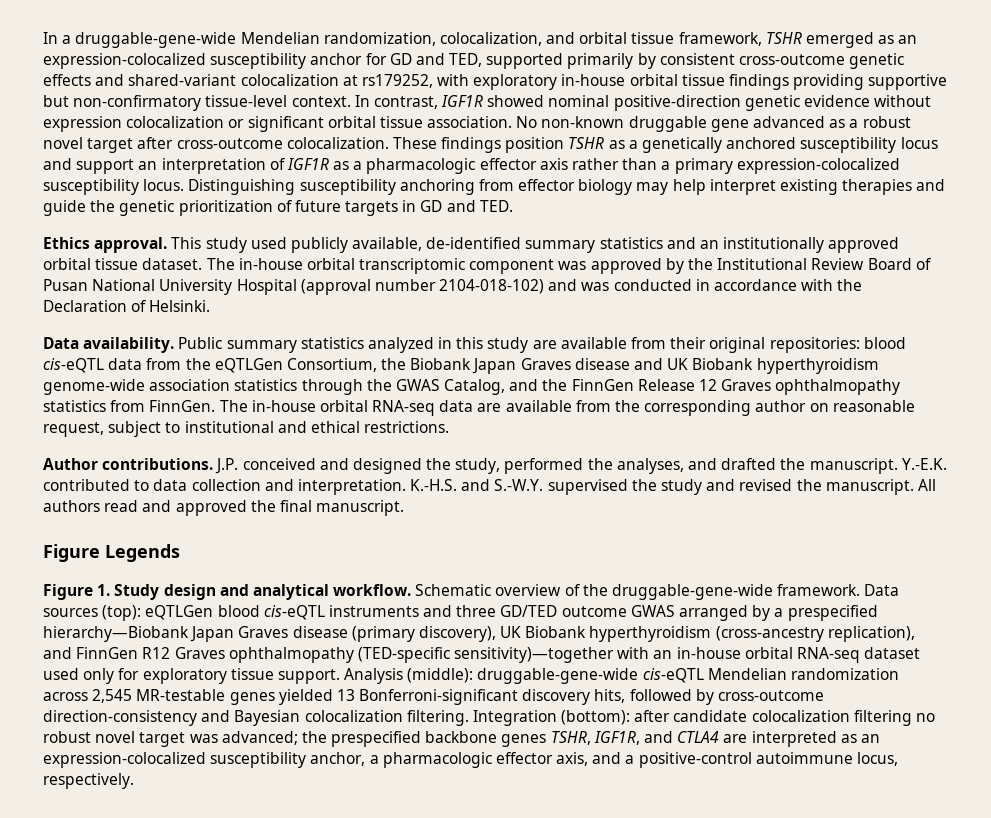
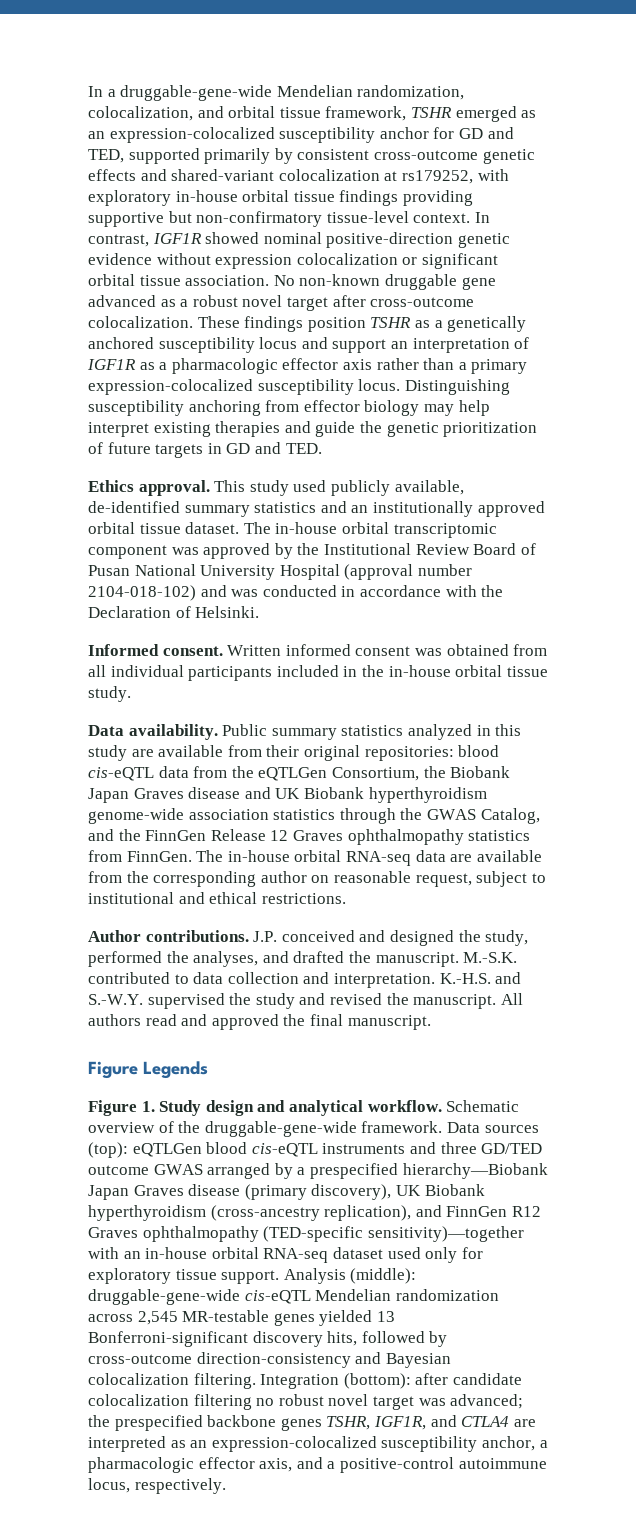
(211, 306) none -> [88,644,548,656] [88,665,548,681] [88,686,131,702] // Informed consent. Written informed consent was obtained from all individual participants included in the in-house orbital tissue study.
[901,458,947,470] Y.-E.K. -> [463,952,518,963] M.-S.K.

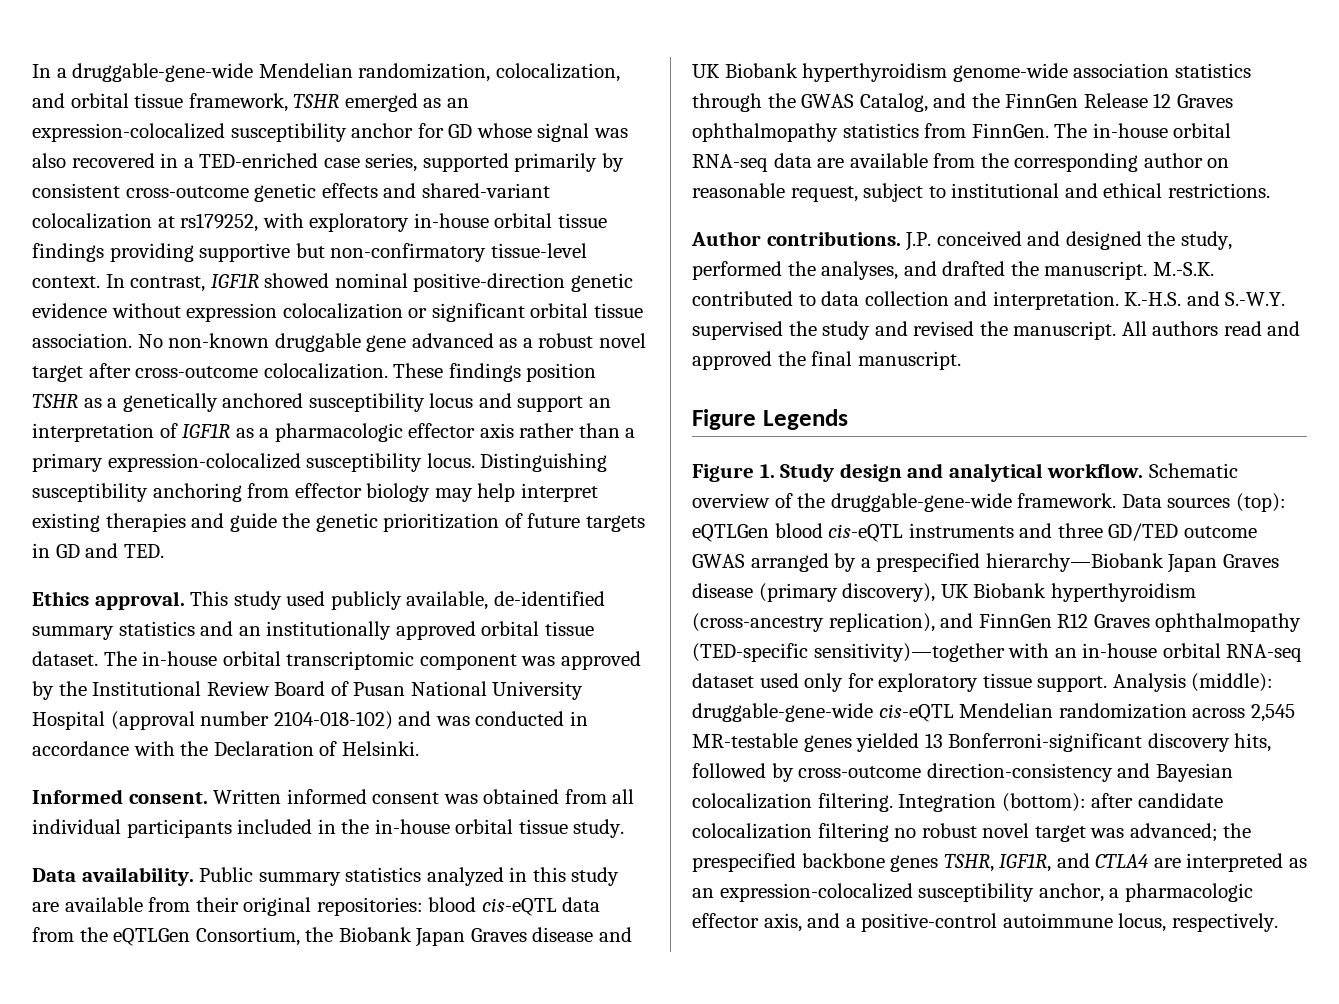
[487,127,514,139] [88,149,124,163] and TED, -> [476,123,628,142] [32,153,418,172] whose signal was also recovered in a TED-enriched case series,

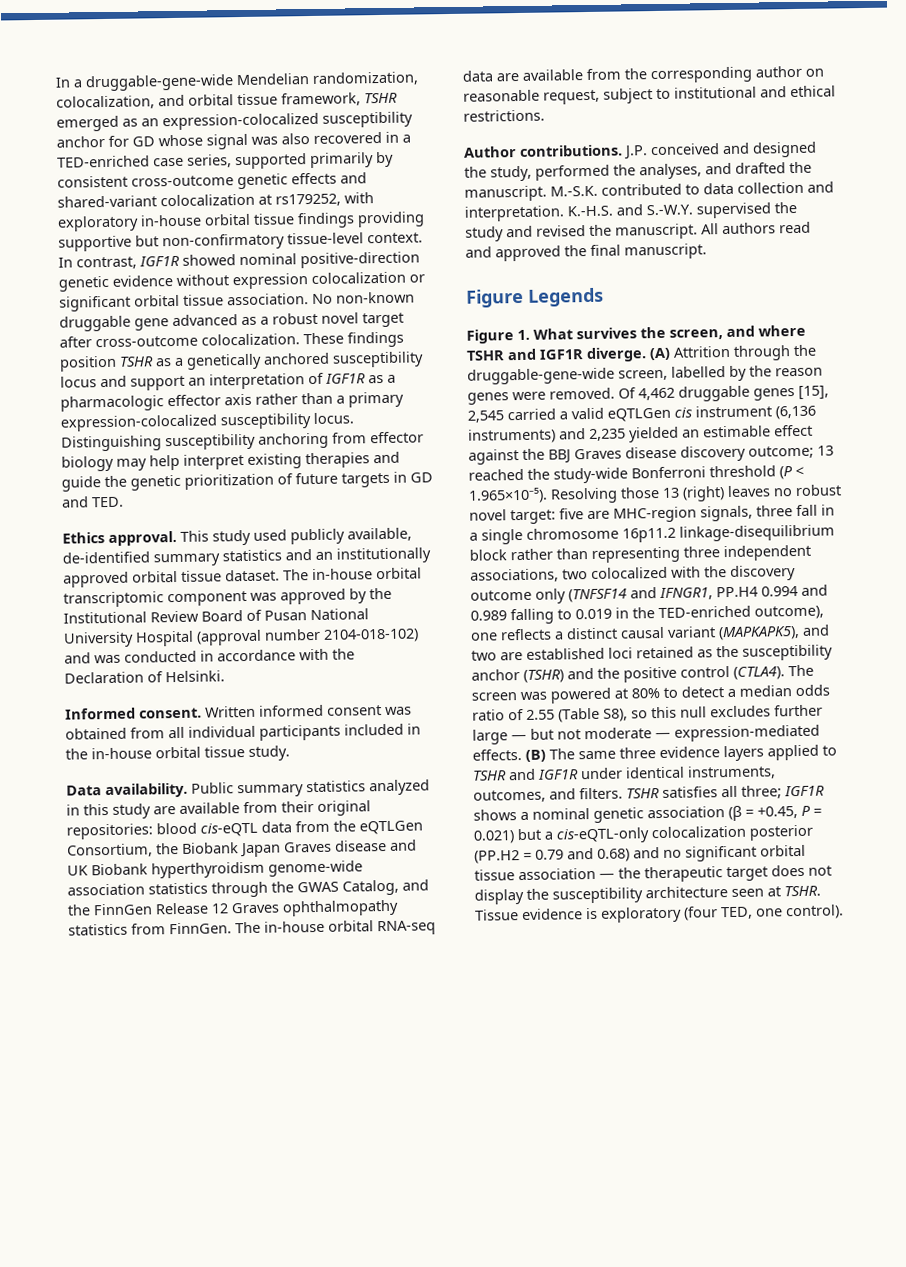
[780,463,1238,482] [692,493,1286,512] [692,523,1257,542] [692,553,1279,573] [692,583,1196,602] [692,613,1302,632] [692,643,1303,662] [692,673,1274,692] [692,703,1295,722] [692,733,1272,752] [692,763,1233,782] [692,793,1223,812] [692,823,1252,842] [692,853,1307,872] [692,883,1253,902] [692,913,1278,932] Study design and analytical workflow. Schematic overview of the druggable-gene-wide framework. Data sources (top): eQTLGen blood cis-eQTL instruments and three GD/TED outcome GWAS arranged by a prespecified hierarchy—Biobank Japan Graves disease (primary discovery), UK Biobank hyperthyroidism (cross-ancestry replication), and FinnGen R12 Graves ophthalmopathy (TED-specific sensitivity)—together with an in-house orbital RNA-seq dataset used only for exploratory tissue support. Analysis (middle): druggable-gene-wide cis-eQTL Mendelian randomization across 2,545 MR-testable genes yielded 13 Bonferroni-significant discovery hits, followed by cross-outcome direction-consistency and Bayesian colocalization filtering. Integration (bottom): after candidate colocalization filtering no robust novel target was advanced; the prespecified backbone genes TSHR, IGF1R, and CTLA4 are interpreted as an expression-colocalized susceptibility anchor, a pharmacologic effector axis, and a positive-control autoimmune locus, respectively. -> [533,324,806,340] [466,344,817,363] [467,365,823,385] [467,385,829,405] [467,405,816,423] [468,424,813,444] [468,445,834,465] [468,465,804,484] [468,484,842,504] [469,504,835,525] [469,524,835,545] [469,544,811,563] [470,565,796,583] [470,584,828,604] [470,605,824,625] [470,624,830,641] [471,644,833,661] [471,664,814,683] [471,684,830,704] [472,704,823,723] [472,724,820,745] [472,744,837,762] [472,765,776,781] [473,785,825,803] [473,805,822,823] [473,824,814,844] [474,844,806,864] [474,864,832,883] [474,885,821,905] [475,904,844,923] What survives the screen, and where TSHR and IGF1R diverge. (A) Attrition through the druggable-gene-wide screen, labelled by the reason genes were removed. Of 4,462 druggable genes [15], 2,545 carried a valid eQTLGen cis instrument (6,136 instruments) and 2,235 yielded an estimable effect against the BBJ Graves disease discovery outcome; 13 reached the study-wide Bonferroni threshold (P < 1.965×10⁻⁵). Resolving those 13 (right) leaves no robust novel target: five are MHC-region signals, three fall in a single chromosome 16p11.2 linkage-disequilibrium block rather than representing three independent associations, two colocalized with the discovery outcome only (TNFSF14 and IFNGR1, PP.H4 0.994 and 0.989 falling to 0.019 in the TED-enriched outcome), one reflects a distinct causal variant (MAPKAPK5), and two are established loci retained as the susceptibility anchor (TSHR) and the positive control (CTLA4). The screen was powered at 80% to detect a median odds ratio of 2.55 (Table S8), so this null excludes further large — but not moderate — expression-mediated effects. (B) The same three evidence layers applied to TSHR and IGF1R under identical instruments, outcomes, and filters. TSHR satisfies all three; IGF1R shows a nominal genetic association (β = +0.45, P = 0.021) but a cis-eQTL-only colocalization posterior (PP.H2 = 0.79 and 0.68) and no significant orbital tissue association — the therapeutic target does not display the susceptibility architecture seen at TSHR. Tissue evidence is exploratory (four TED, one control).

